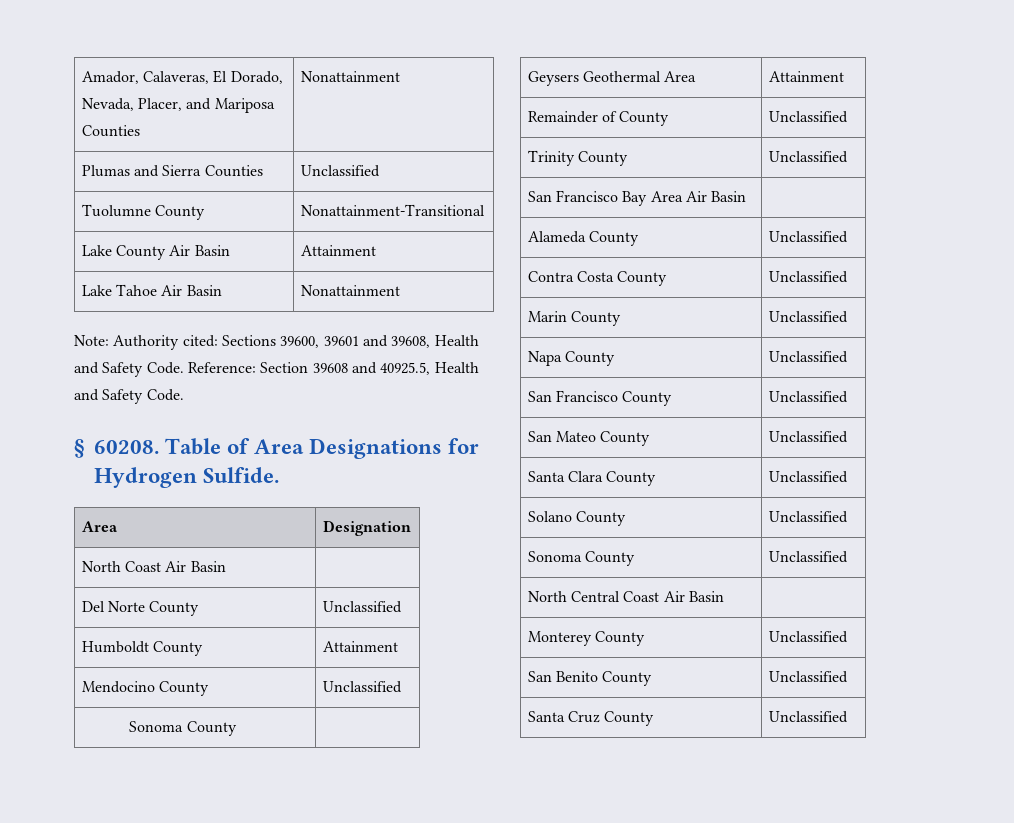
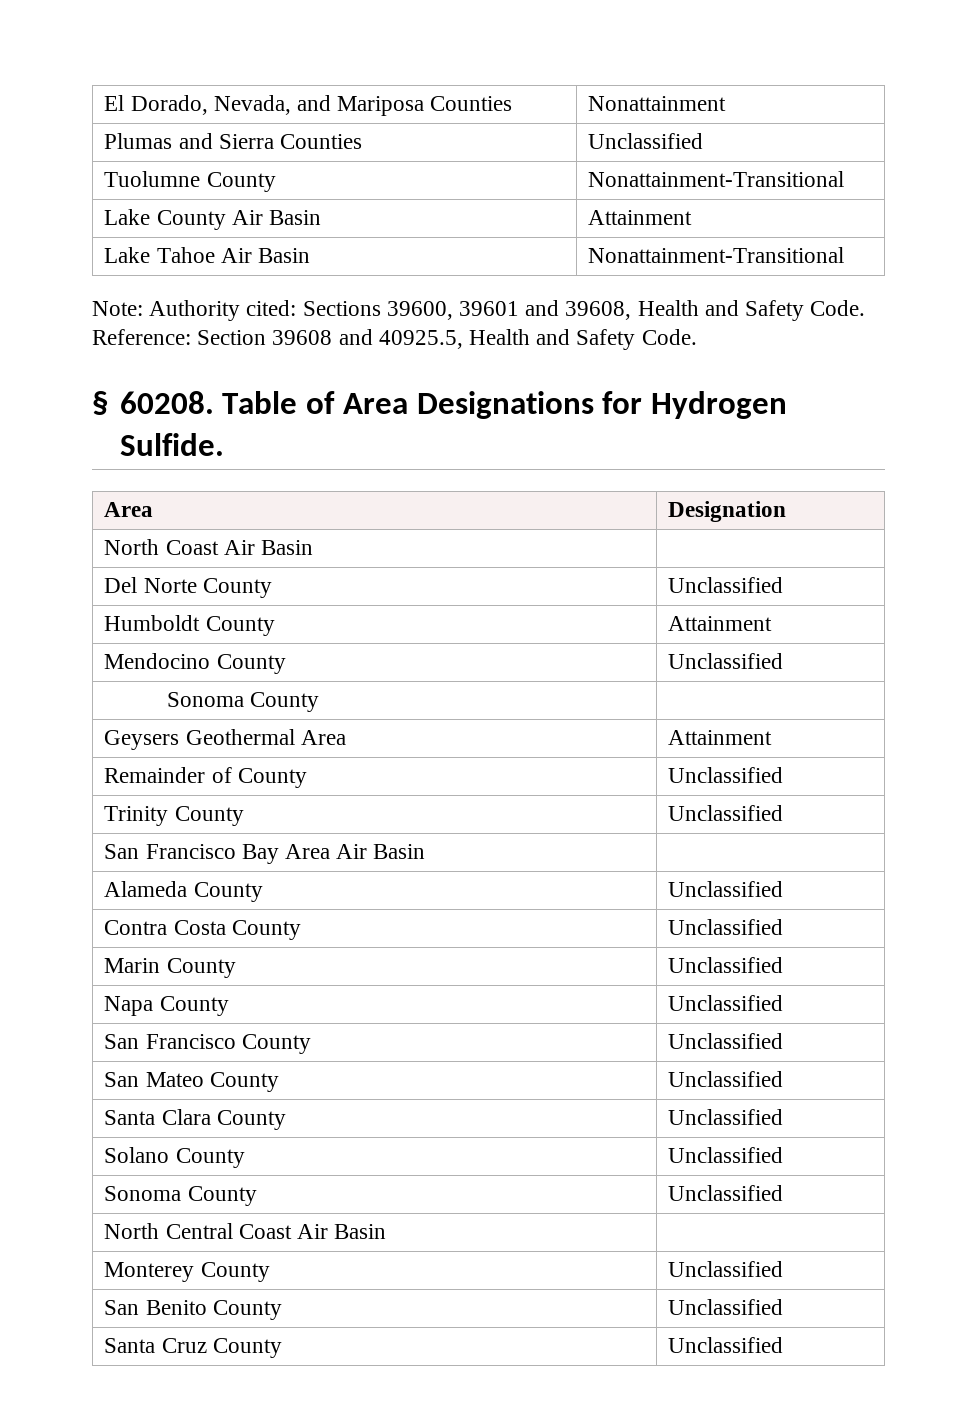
[81,71,209,84] Amador, Calaveras, -> (104, 103) none
[137,98,182,111] Placer, -> (291, 105) none
[300,285,400,296] Nonattainment -> [588,247,845,263] Nonattainment-Transitional

